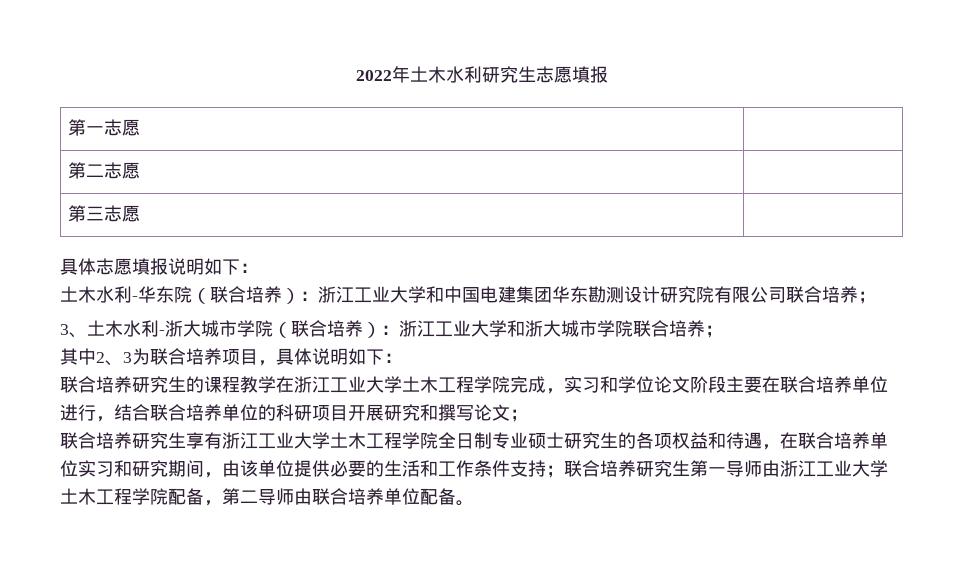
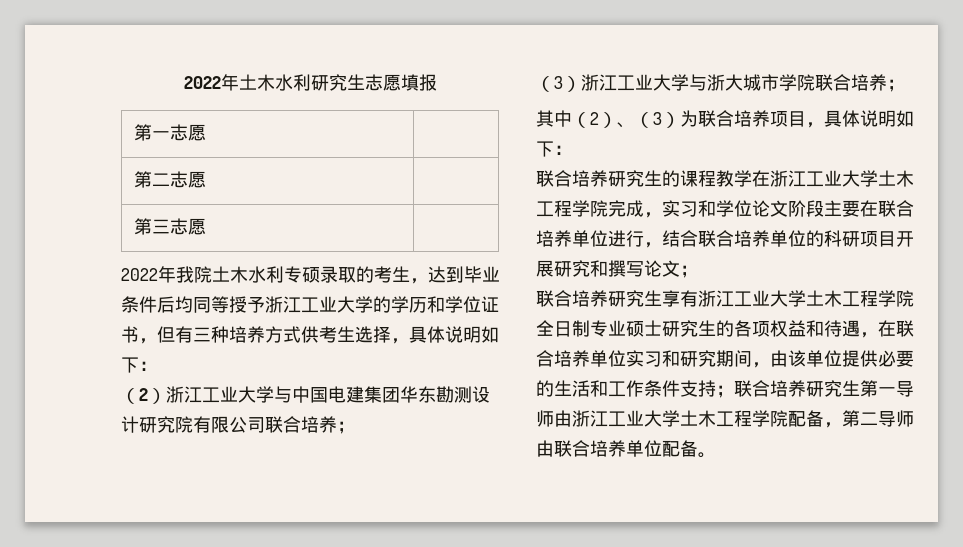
[60,258,258,275] [60,286,444,304] 具体志愿填报说明如下： // 土木水利-华东院（联合培养）：浙江工业大学和 -> [121,266,500,284] [121,296,499,313] [121,326,499,344] [121,357,157,373] [121,386,292,404] 2022年我院土木水利专硕录取的考生，达到毕业条件后均同等授予浙江工业大学的学历和学位证书，但有三种培养方式供考生选择，具体说明如下： // （2）浙江工业大学与
[60,320,525,338] 3、土木水利-浙大城市学院（联合培养）：浙江工业大学和 -> [536,74,707,92] （3）浙江工业大学与
[96,352,132,366] 2、3 -> [572,112,680,128] （2）、（3）

